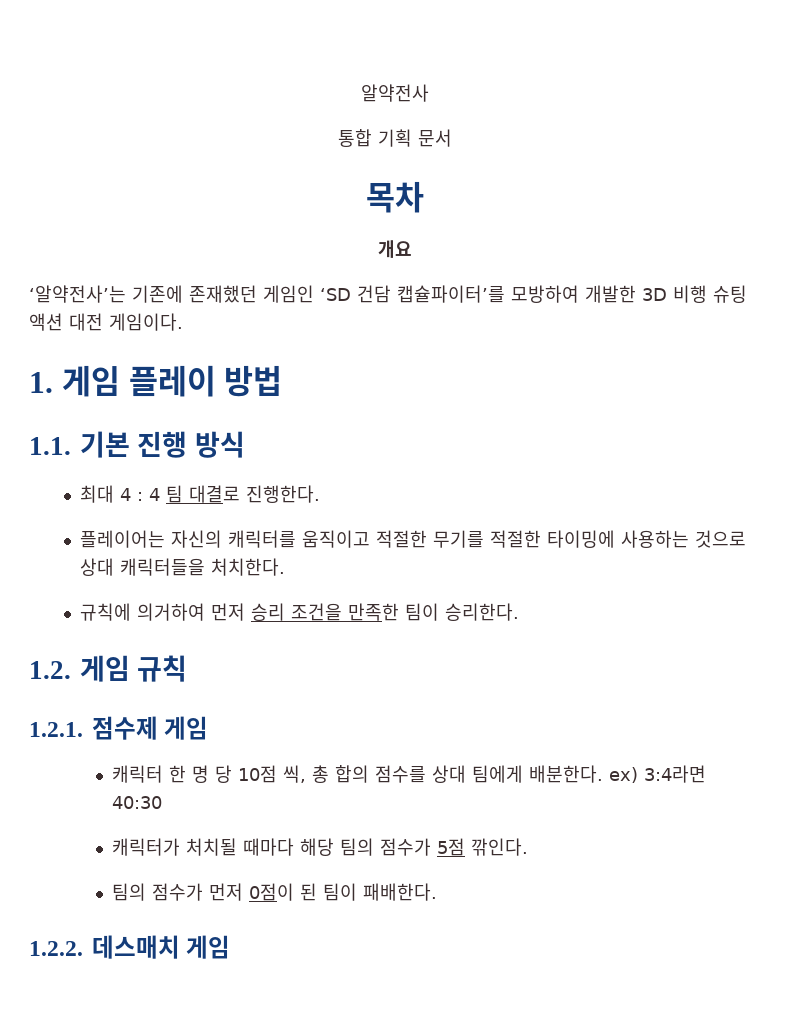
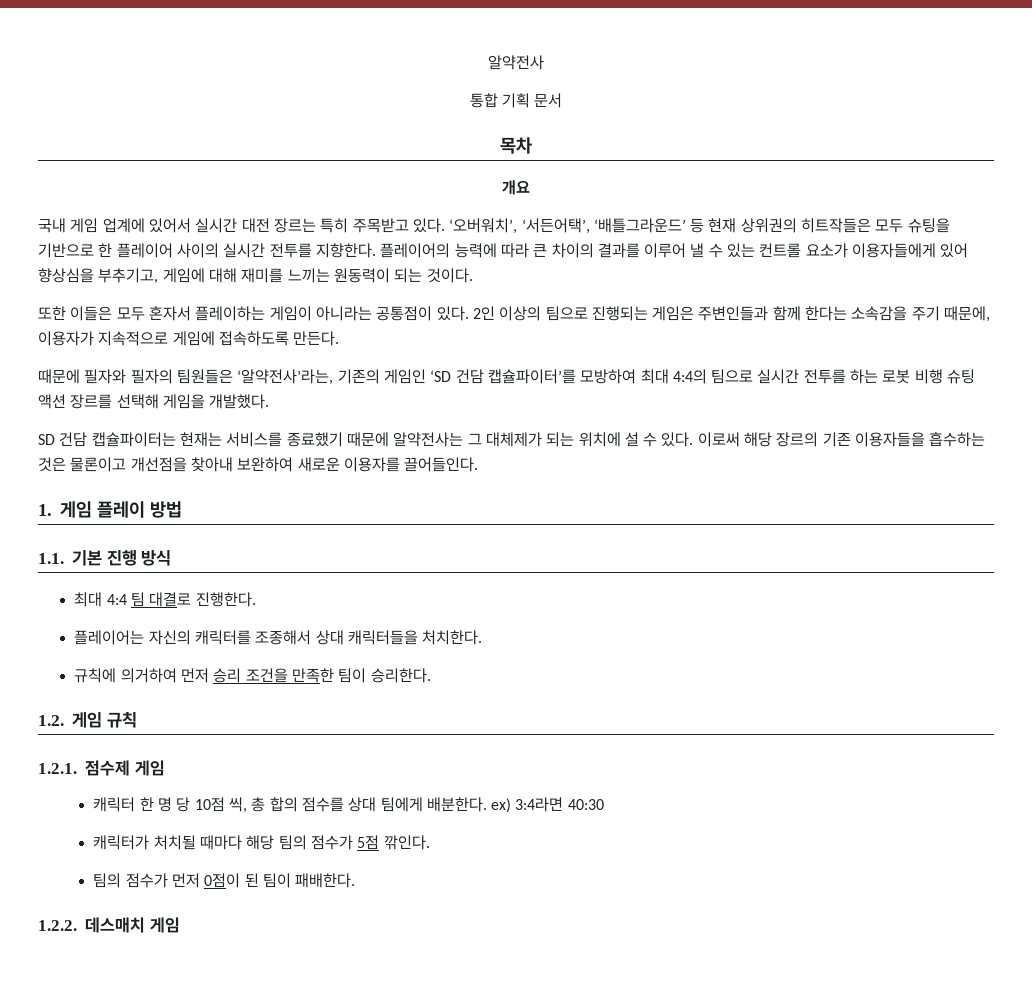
[29,285,257,303] ‘알약전사’는 기존에 존재했던 -> [38,218,950,234] [38,243,969,258] [38,268,473,284] [38,306,991,322] [38,331,340,346] [38,369,380,385] 국내 게임 업계에 있어서 실시간 대전 장르는 특히 주목받고 있다. ‘오버워치’, ‘서든어택’, ‘배틀그라운드’ 등 현재 상위권의 히트작들은 모두 슈팅을 기반으로 한 플레이어 사이의 실시간 전투를 지향한다. 플레이어의 능력에 따라 큰 차이의 결과를 이루어 낼 수 있는 컨트롤 요소가 이용자들에게 있어 향상심을 부추기고, 게임에 대해 재미를 느끼는 원동력이 되는 것이다. // 또한 이들은 모두 혼자서 플레이하는 게임이 아니라는 공통점이 있다. 2인 이상의 팀으로 진행되는 게임은 주변인들과 함께 한다는 소속감을 주기 때문에, 이용자가 지속적으로 게임에 접속하도록 만든다. // 때문에 필자와 필자의 팀원들은 ‘알약전사’라는, 기존의
[585,285,747,303] [29,313,183,331] 개발한 3D 비행 슈팅 액션 대전 게임이다. -> [640,369,976,384] [38,394,270,409] [38,432,986,447] [38,457,479,472] 최대 4:4의 팀으로 실시간 전투를 하는 로봇 비행 슈팅 액션 장르를 선택해 게임을 개발했다. // SD 건담 캡슐파이터는 현재는 서비스를 종료했기 때문에 알약전사는 그 대체제가 되는 위치에 설 수 있다. 이로써 해당 장르의 기존 이용자들을 흡수하는 것은 물론이고 개선점을 찾아내 보완하여 새로운 이용자를 끌어들인다.
[120,488,161,501] 4 : 4 -> [106,594,127,605] 4:4
[302,530,747,548] 움직이고 적절한 무기를 적절한 타이밍에 사용하는 것으로 -> [255,630,312,645] 조종해서

